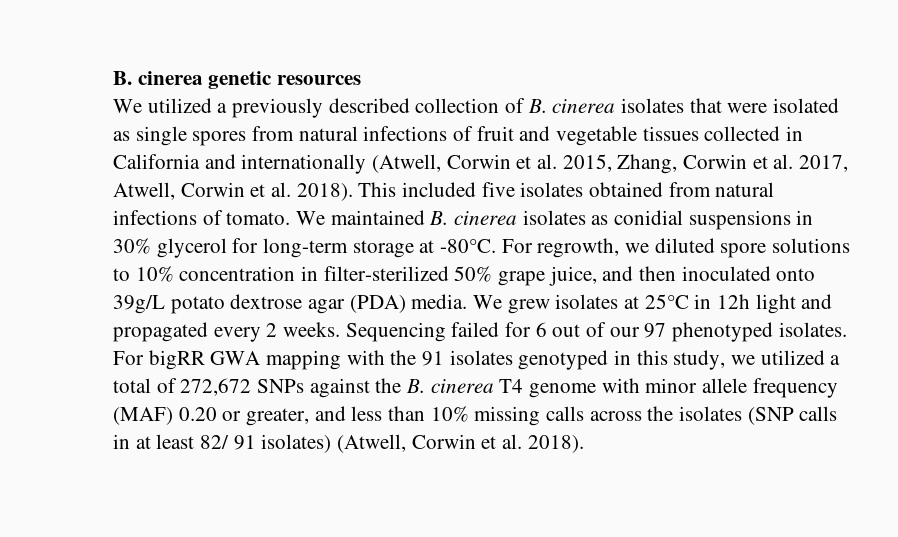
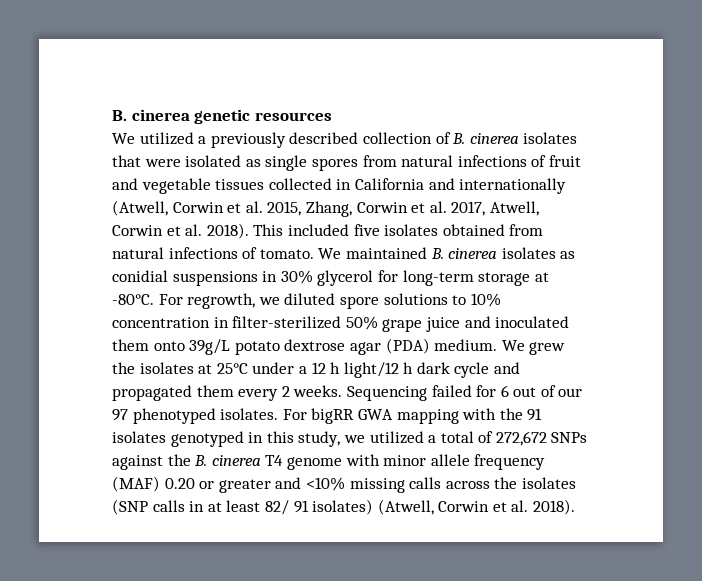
[548,266,771,286] juice, and then inoculated -> [425,316,570,332] [112,339,149,351] juice and inoculated them
[411,294,468,309] media. -> [434,339,498,351] medium.
(550, 306) none -> [112,362,135,374] the
[694,294,796,314] in 12h light -> [252,362,490,378] under a 12 h light/12 h dark cycle
(208, 332) none -> [196,385,234,397] them
[246,406,469,426] greater, and less than 10% -> [218,477,345,493] greater and <10%

